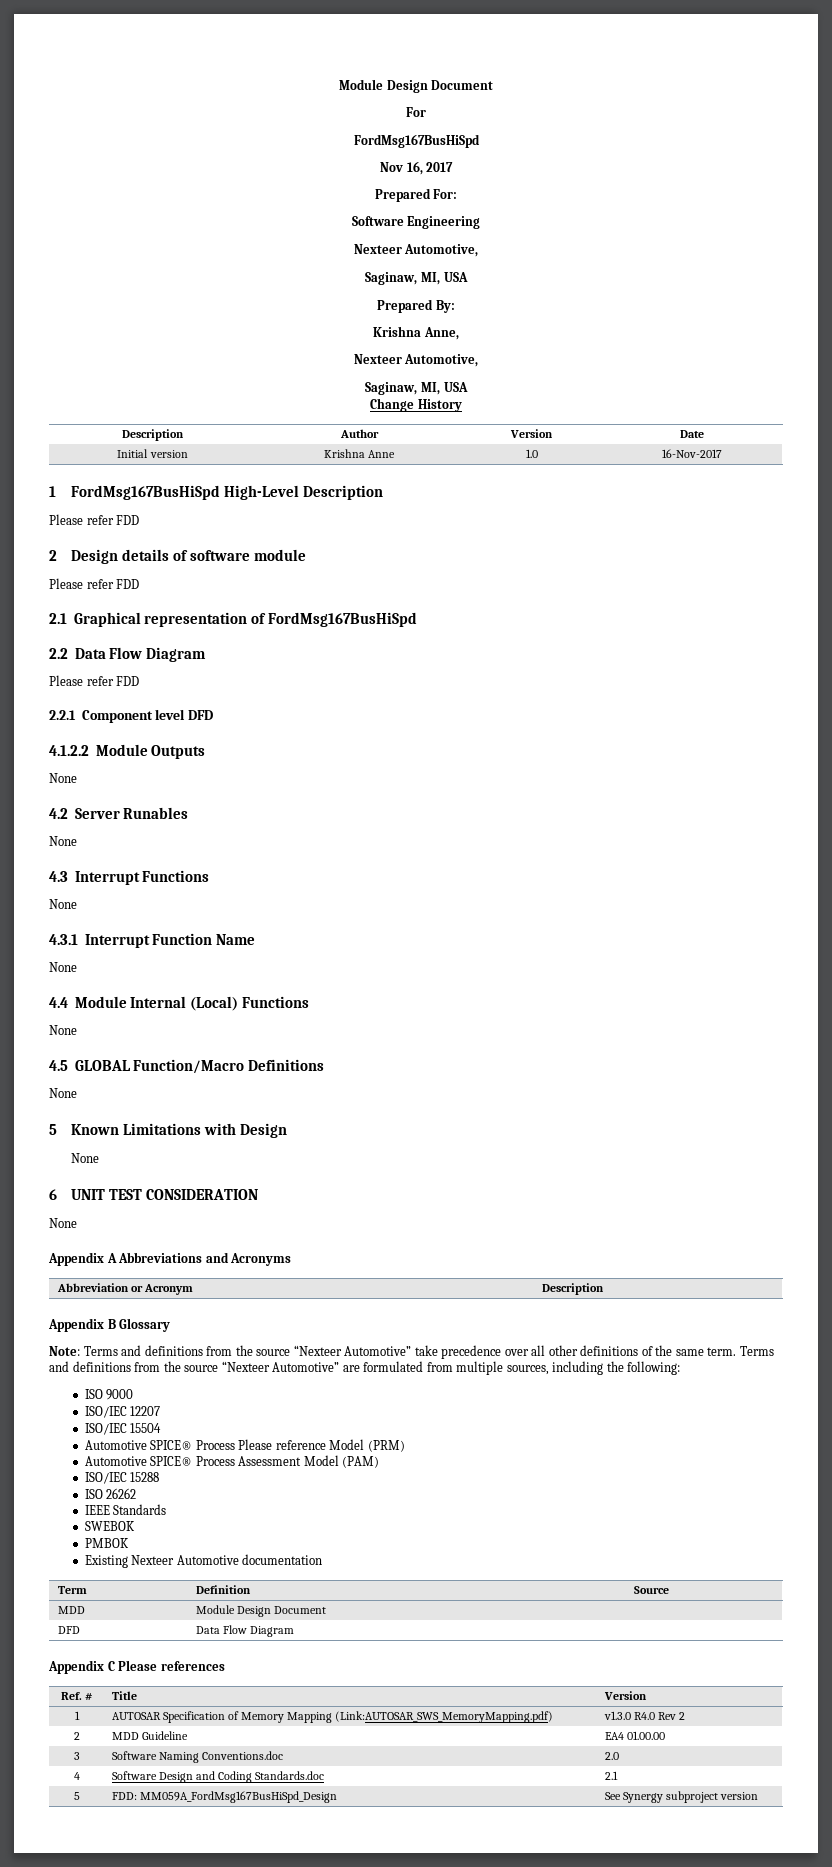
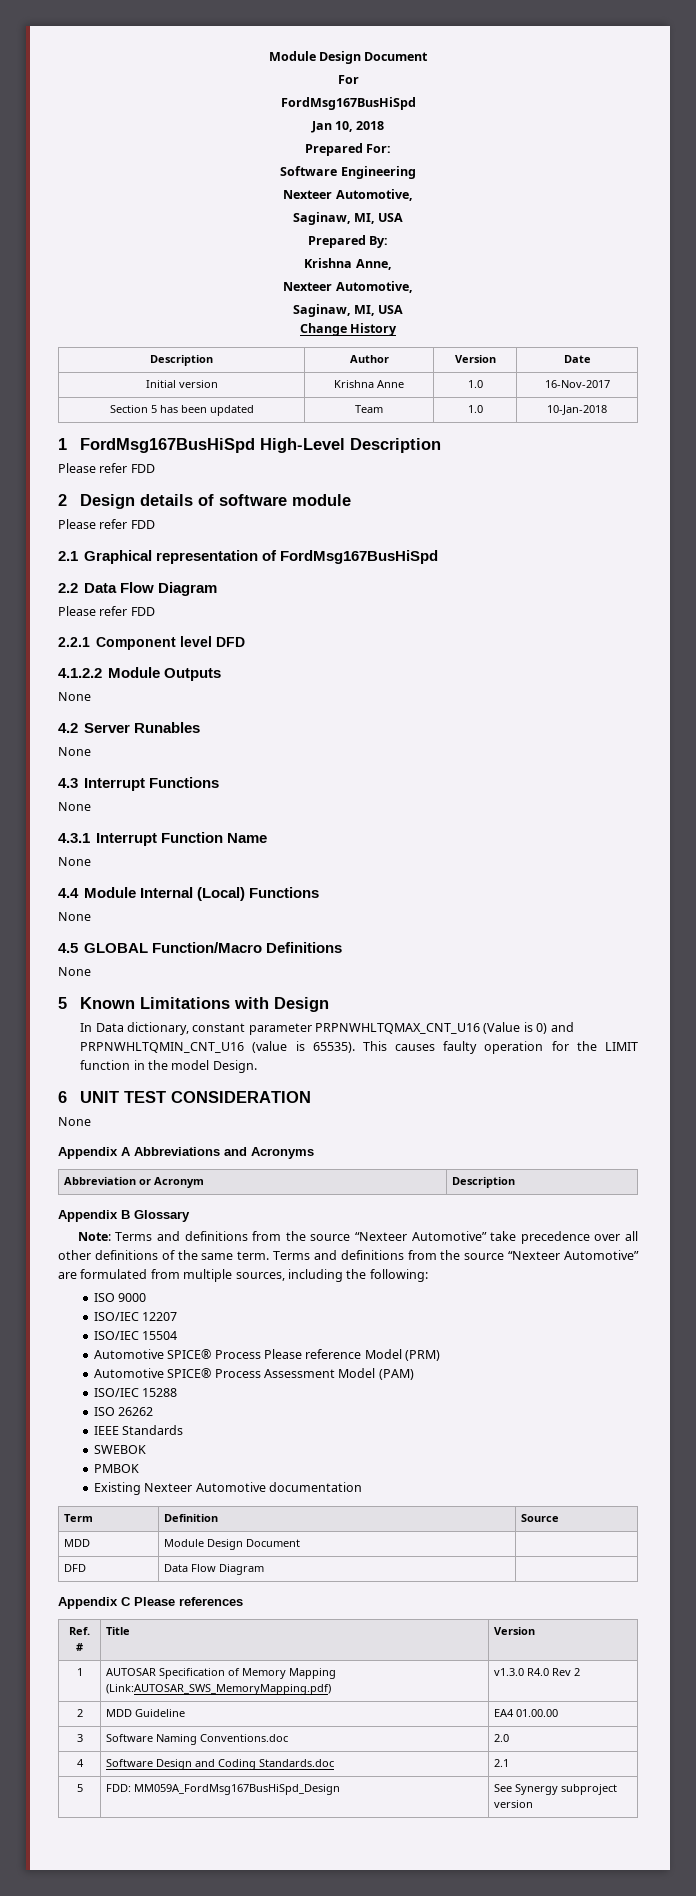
[379,161,454,175] Nov 16, 2017 -> [310,121,385,133] Jan 10, 2018
(722, 453) none -> [109,405,254,416] [355,405,383,413] [467,405,483,413] [547,405,607,415] // Section 5 has been updated | Team | 1.0 | 10-Jan-2018
[70,1153,99,1163] // None -> [80,1022,574,1035] [80,1041,638,1054] [80,1060,257,1073] // In Data dictionary, constant parameter PRPNWHLTQMAX_CNT_U16 (Value is 0) and PRPNWHLTQMIN_CNT_U16 (value is 65535). This causes faulty operation for the LIMIT function in the model Design.

